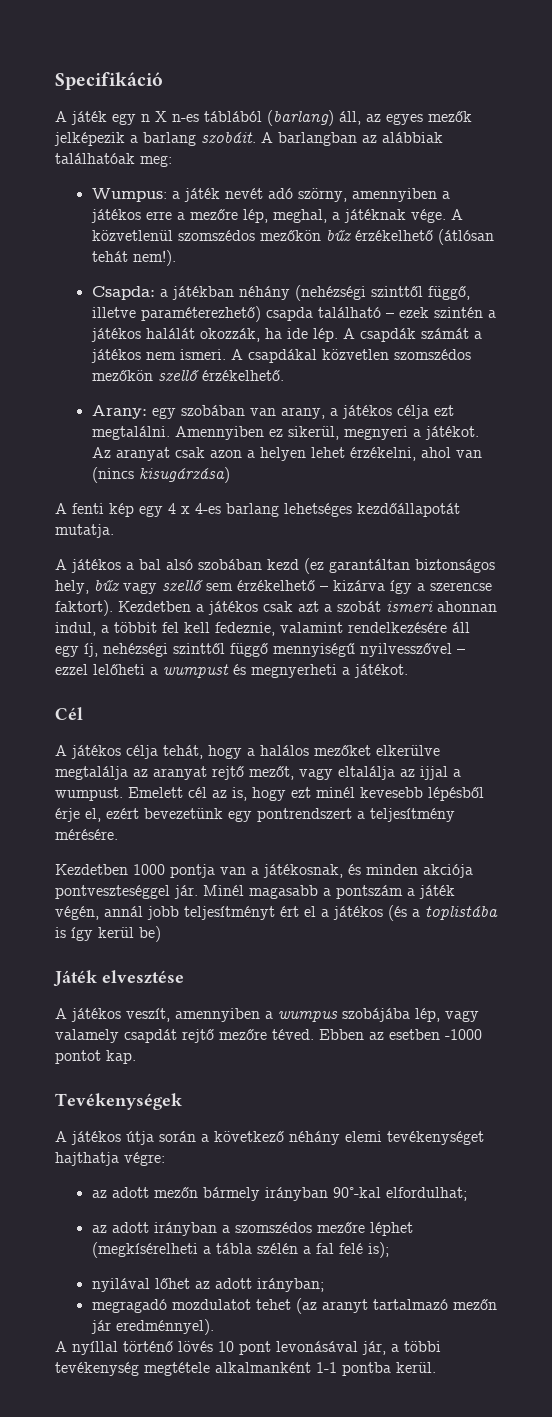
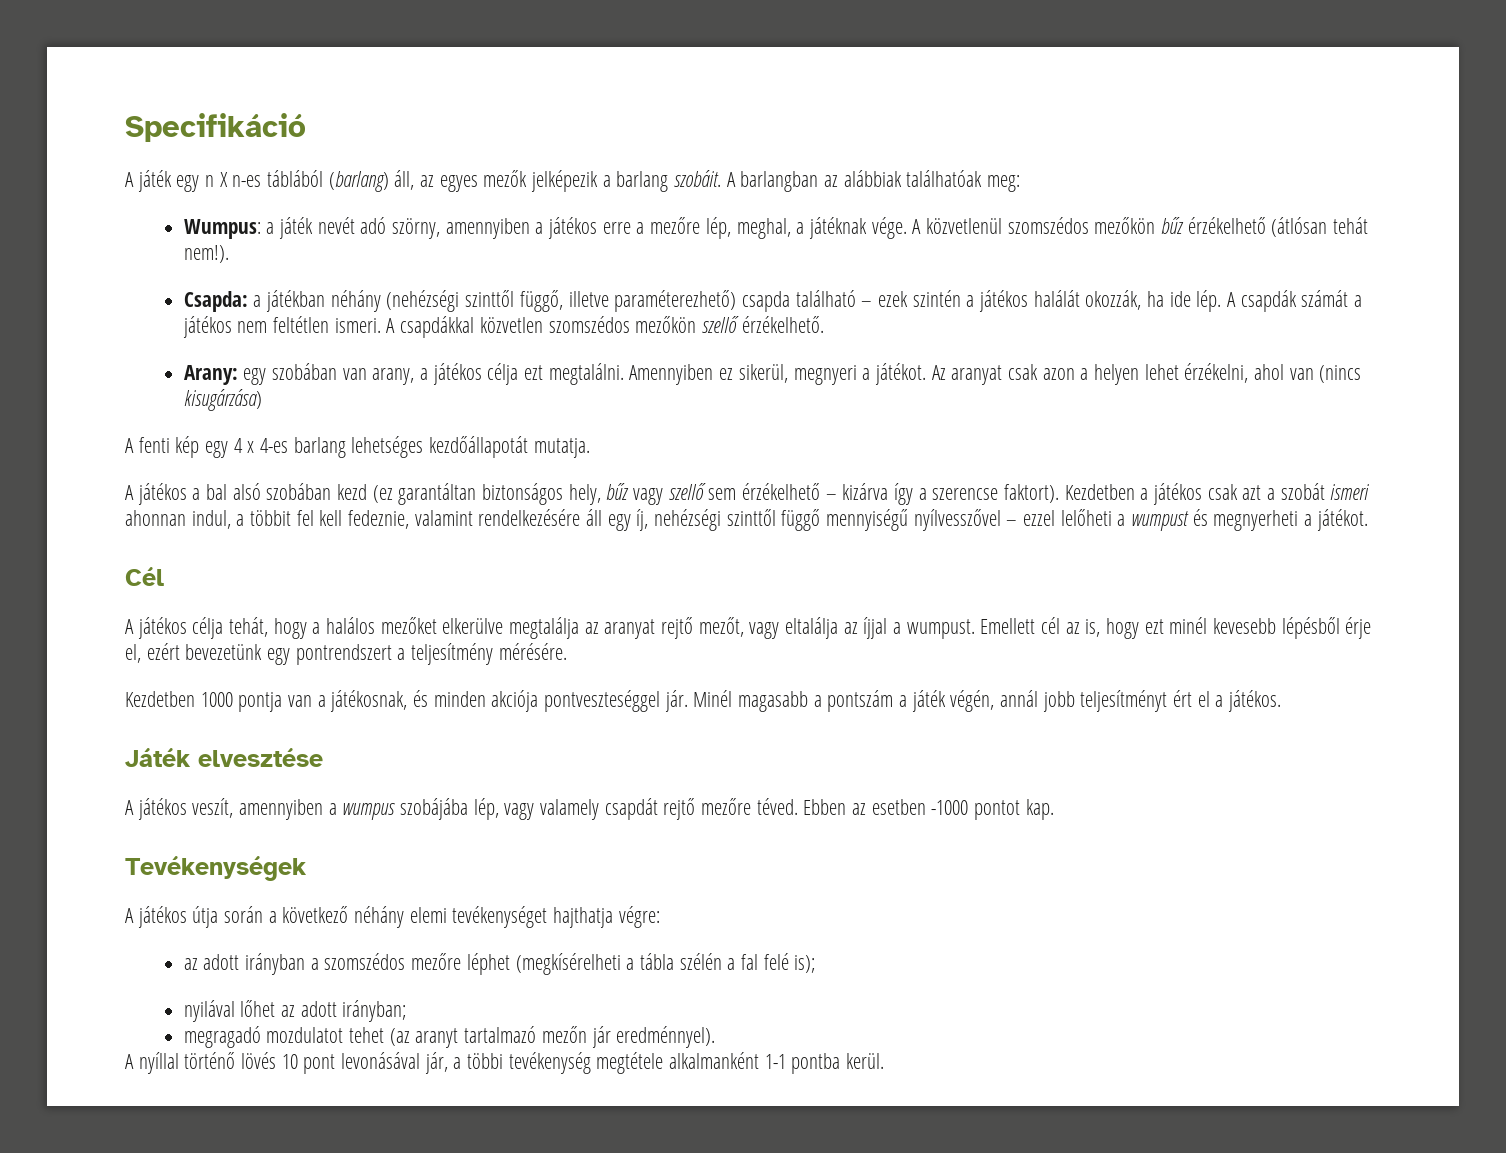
(176, 356) none -> [273,316,330,333] feltétlen
[247,349,317,363] csapdákal -> [400,316,475,338] csapdákkal
[360,643,452,657] nyilvesszővel -> [913,509,1001,531] nyílvesszővel
[420,766,448,780] ijjal -> [863,617,888,639] íjjal
[128,787,183,798] Emelett -> [980,618,1036,634] Emellett
[333,905,498,921] [55,926,161,942] játékos (és a toplistába is így kerül be) -> [1228,690,1282,712] játékos.
[91,1187,467,1201] // az adott mezőn bármely irányban 90°-kal elfordulhat; -> (660, 917) none

